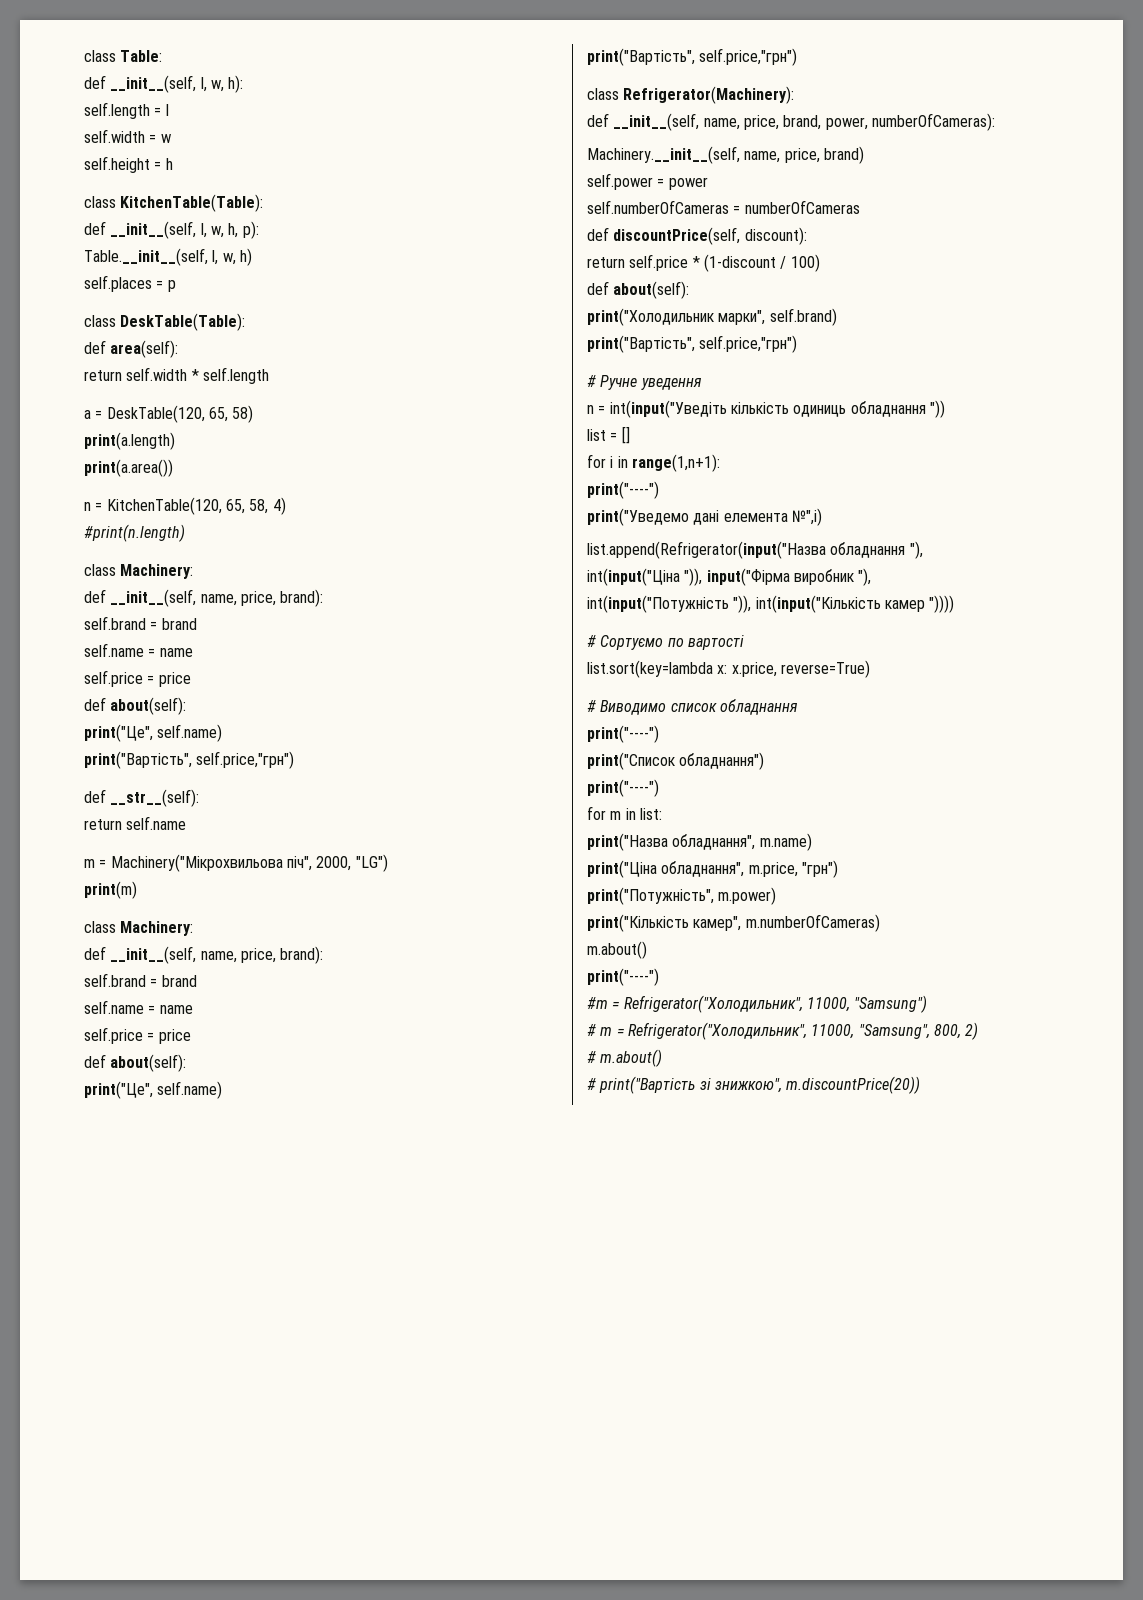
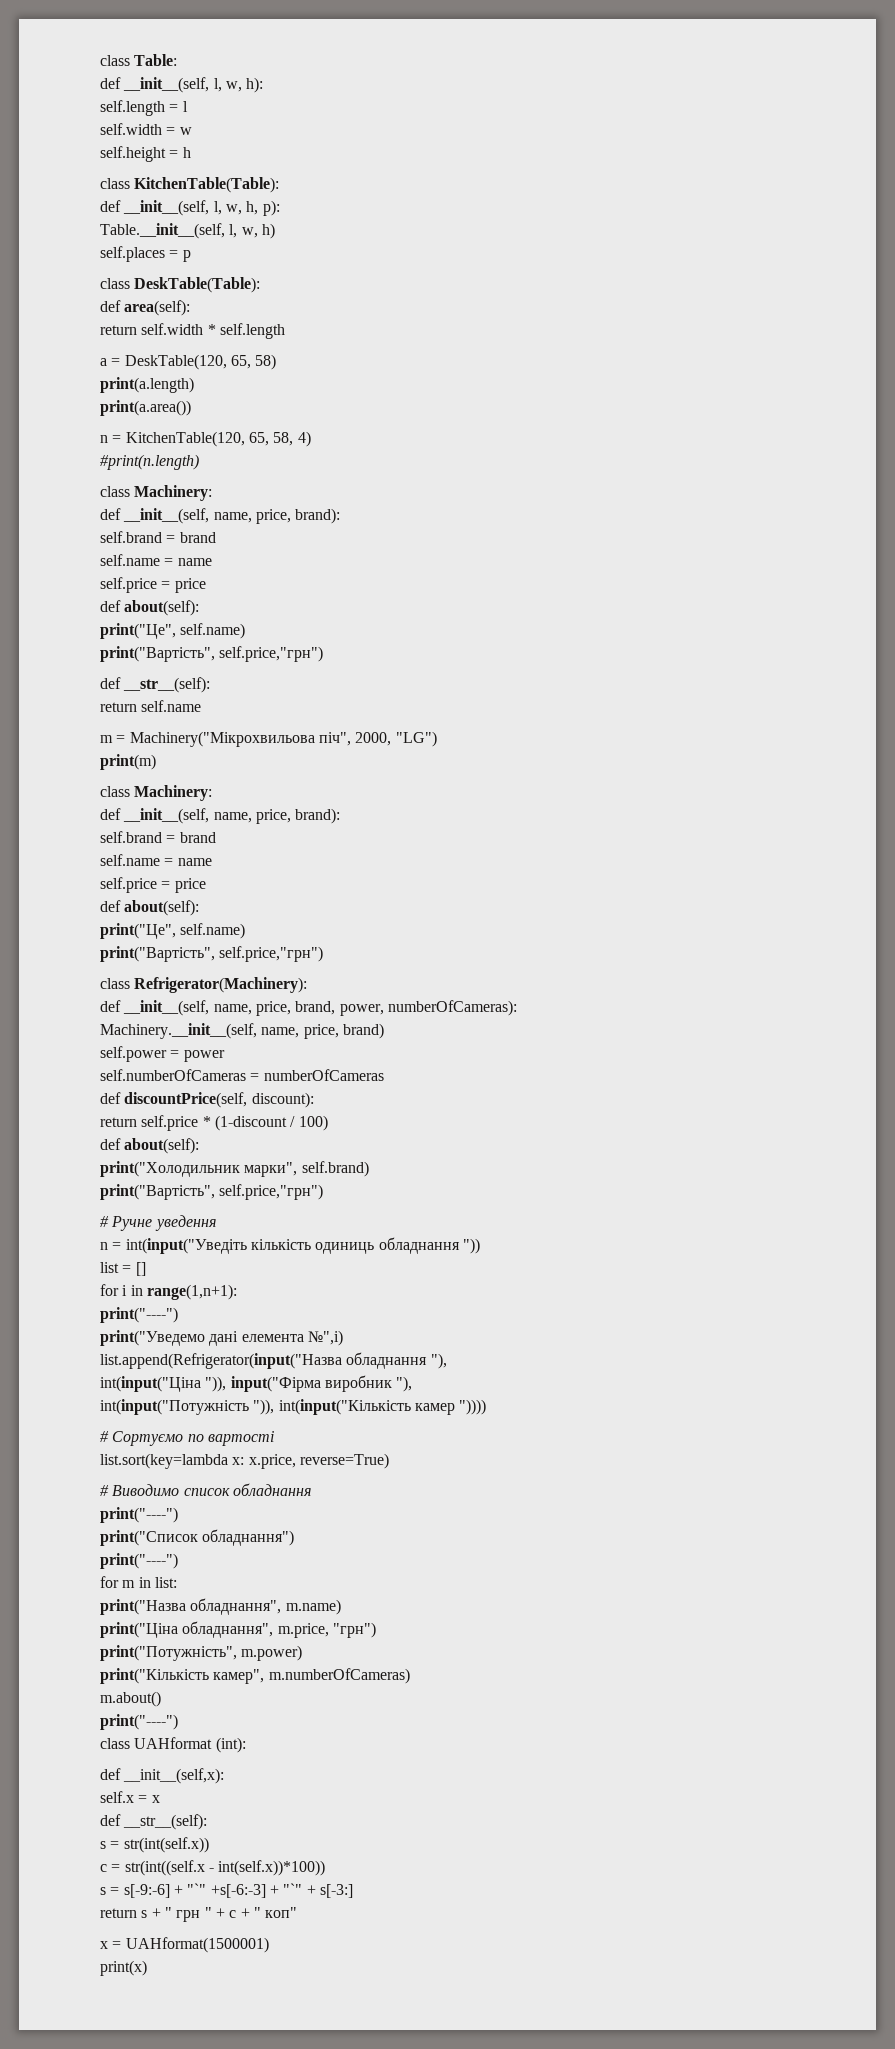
[587,995,928,1013] [587,1022,979,1040] [587,1049,663,1067] [587,1076,921,1094] #m = Refrigerator("Холодильник", 11000, "Samsung") // # m = Refrigerator("Холодильник", 11000, "Samsung", 800, 2) // # m.about() // # print("Вартість зі знижкою", m.discountPrice(20)) -> [100,1737,246,1753] [100,1768,225,1784] [100,1791,160,1803] [100,1814,208,1830] [100,1837,209,1853] [100,1860,326,1876] [100,1883,353,1898] [100,1907,298,1922] [100,1937,269,1953] [100,1960,147,1976] class UAHformat (int): // def __init__(self,x): // self.x = x // def __str__(self): // s = str(int(self.x)) // c = str(int((self.x - int(self.x))*100)) // s = s[-9:-6] + "`" +s[-6:-3] + "`" + s[-3:] // return s + " грн " + c + " коп" // x = UAHformat(1500001) // print(x)

